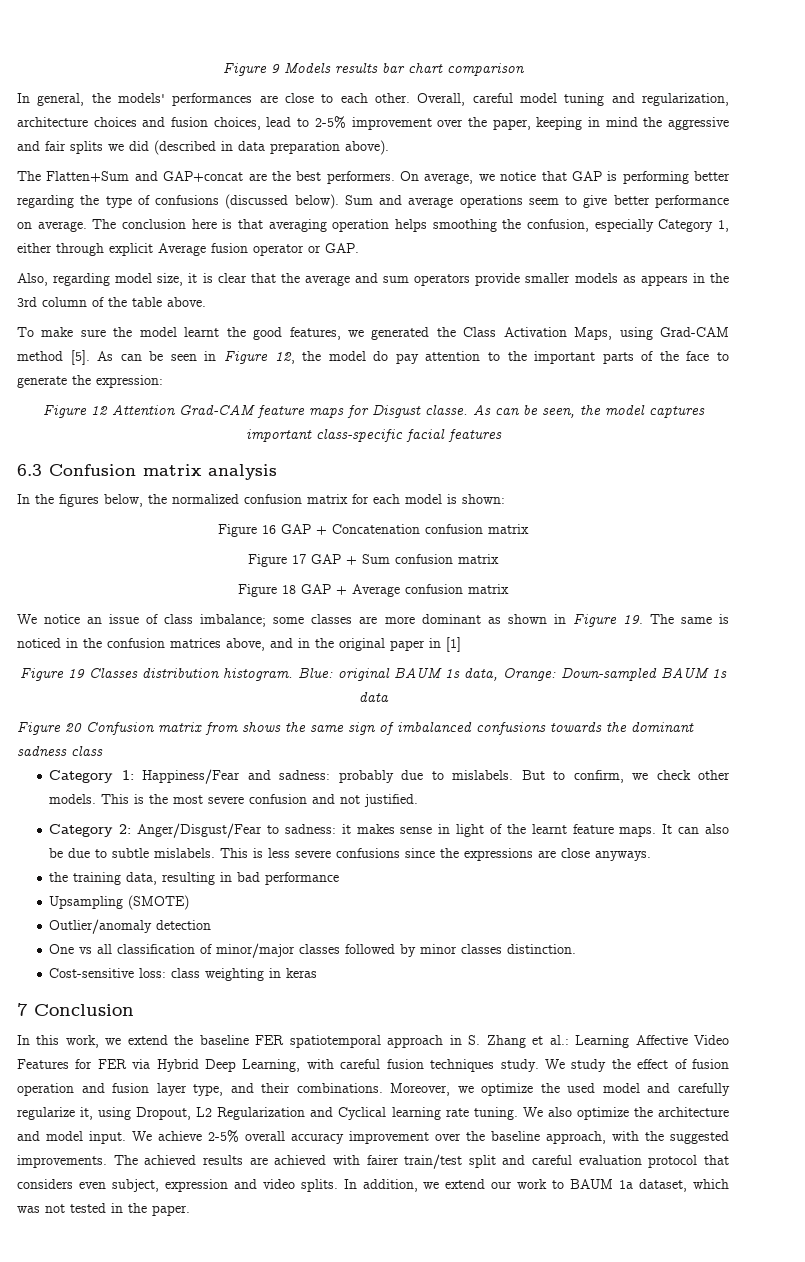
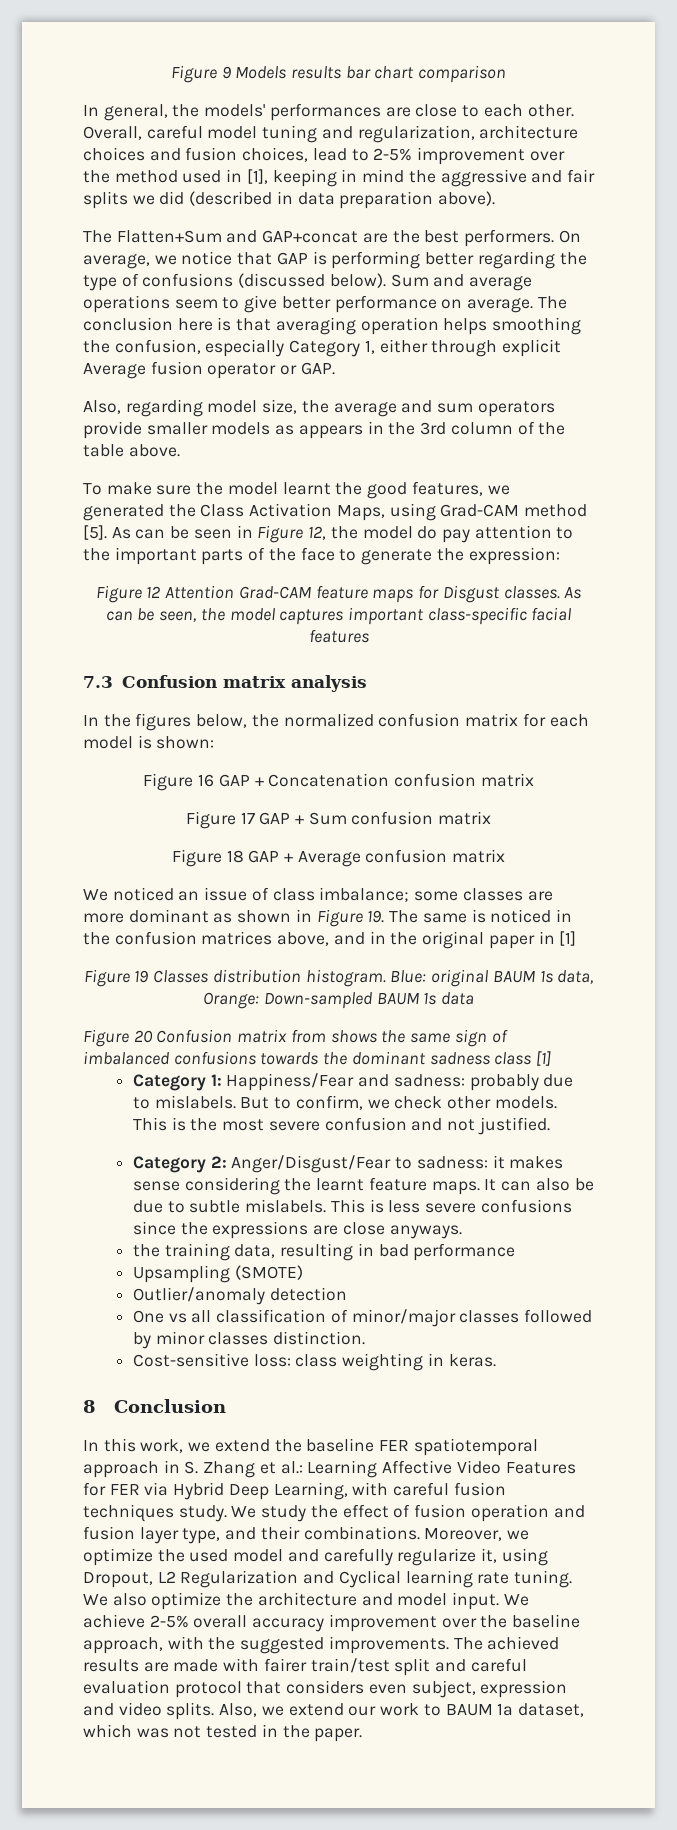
[492,119,531,130] paper, -> [114,169,268,184] method used in [1],
[188,273,276,283] it is clear that -> (298, 406) none
[424,405,468,415] classe. -> [503,586,560,599] classes.
[17,464,42,476] 6.3 -> [83,676,113,688] 7.3
[44,614,81,624] notice -> [112,887,174,901] noticed
(103, 751) none -> [536,1051,552,1066] [1]
[438,824,502,837] in light of -> [184,1177,280,1195] considering
[286,968,318,978] [17,1003,28,1016] keras // 7 -> [448,1354,496,1367] [83,1400,96,1413] keras. // 8
[274,1155,327,1165] achieved -> [173,1659,219,1672] made
[343,1179,418,1192] In addition, -> [219,1703,258,1717] Also,

